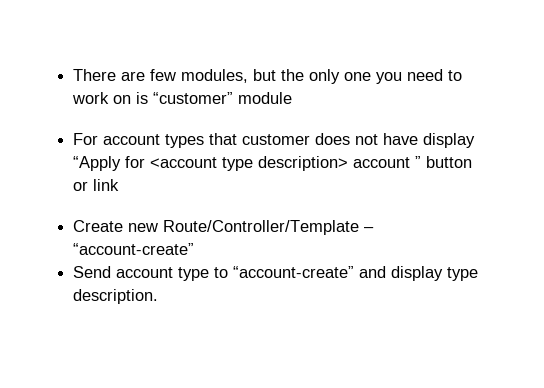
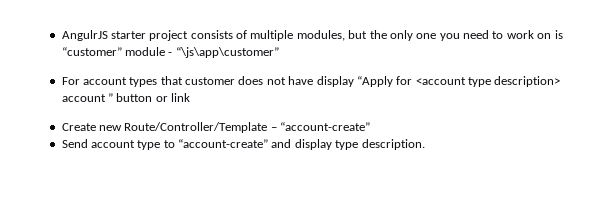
[72,69,176,81] There are few -> [61,30,294,41] AngulrJS starter project consists of multiple
(292, 98) none -> [168,47,279,58] - “\js\app\customer”

